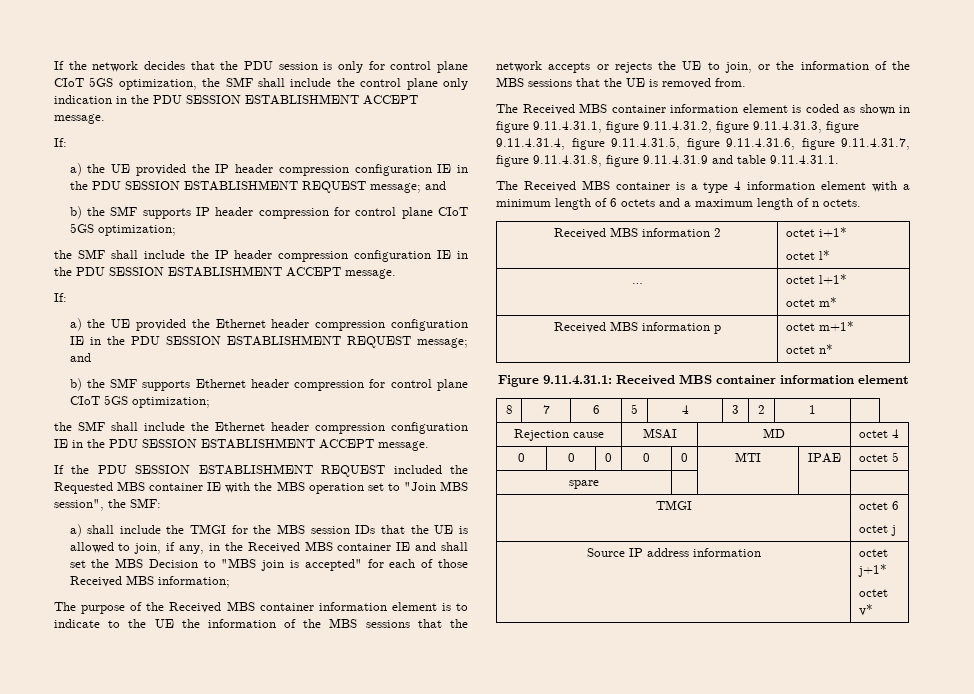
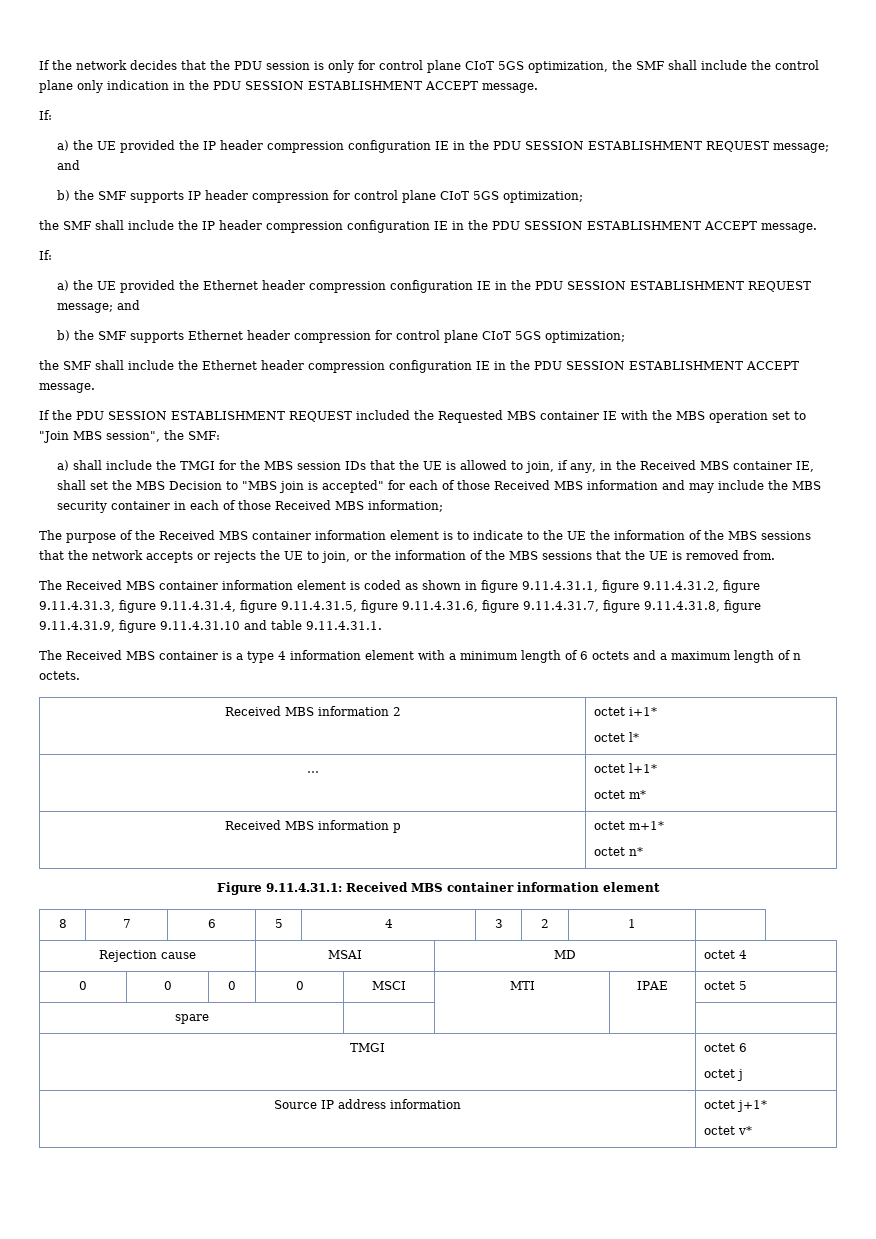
[396,542,437,551] IE and -> [796,461,815,472] IE,
(154, 580) none -> [587,480,822,493] [57,500,365,513] information and may include the MBS security container in each of those Received MBS
[643,155,708,164] 9.11.4.31.9 -> [39,620,240,633] 9.11.4.31.9, figure 9.11.4.31.10
[681,453,688,462] 0 -> [372,981,406,990] MSCI

